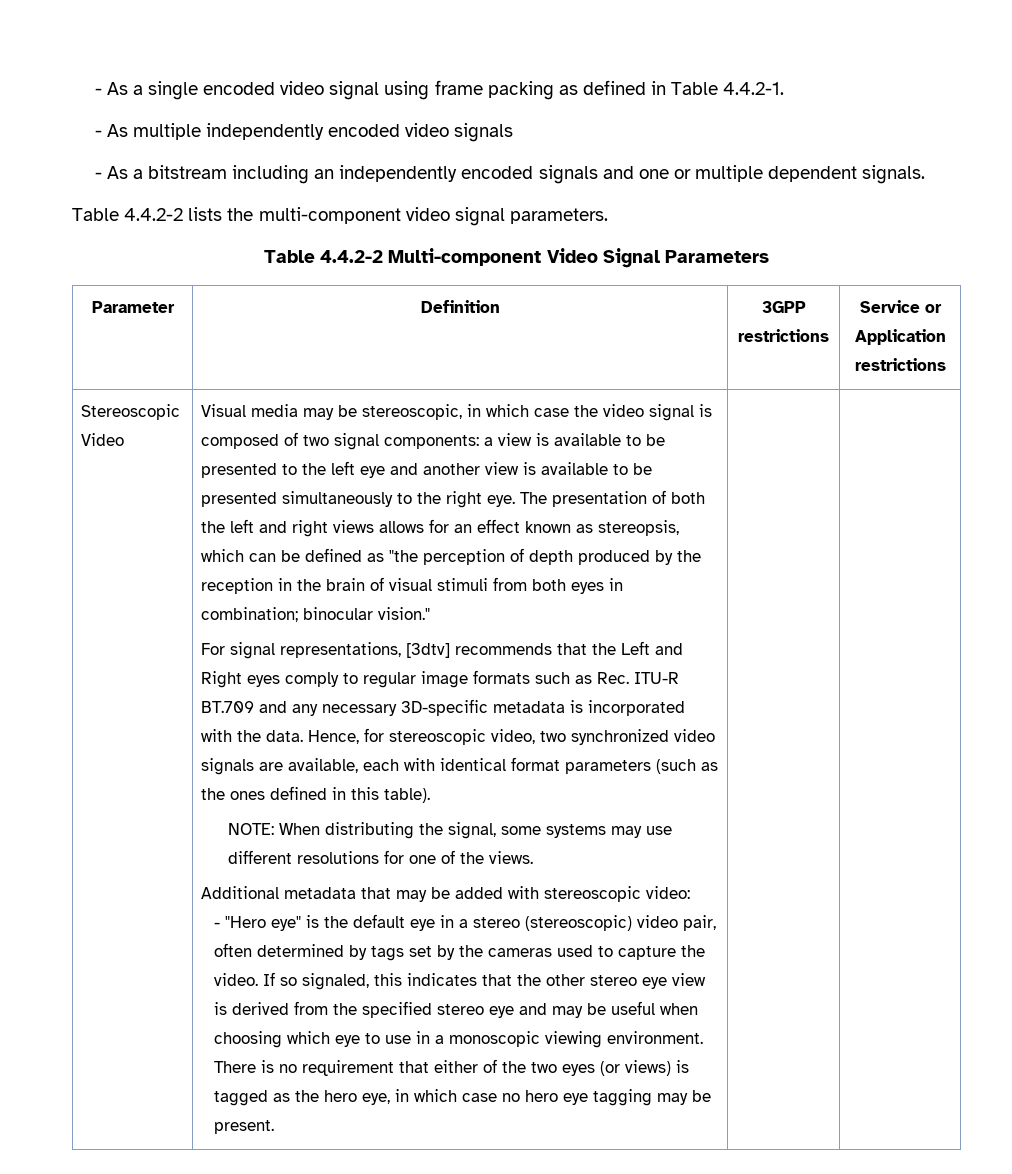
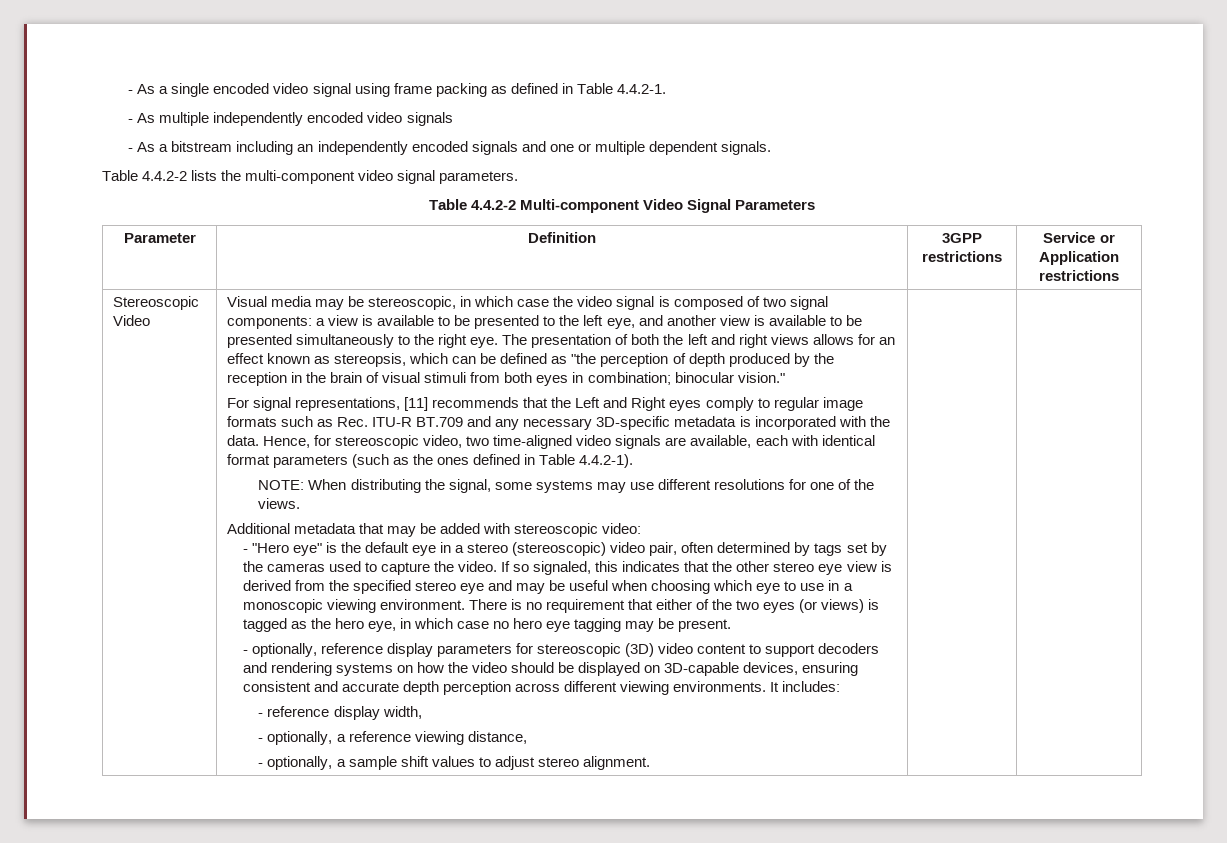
[359,466,385,478] eye -> [606,318,635,329] eye,
[405,643,450,658] [3dtv] -> [404,397,429,411] [11]
[570,729,669,745] synchronized -> [493,435,573,449] time-aligned
[350,787,430,803] this table). -> [539,454,634,468] Table 4.4.2-1).
(275, 1127) none -> [242,643,880,657] [242,662,859,676] [242,681,841,695] [258,706,422,720] [258,731,527,745] [258,756,650,770] // - optionally, reference display parameters for stereoscopic (3D) video content to support decoders and rendering systems on how the video should be displayed on 3D-capable devices, ensuring consistent and accurate depth perception across different viewing environments. It includes: // - reference display width, // - optionally, a reference viewing distance, // - optionally, a sample shift values to adjust stereo alignment.

